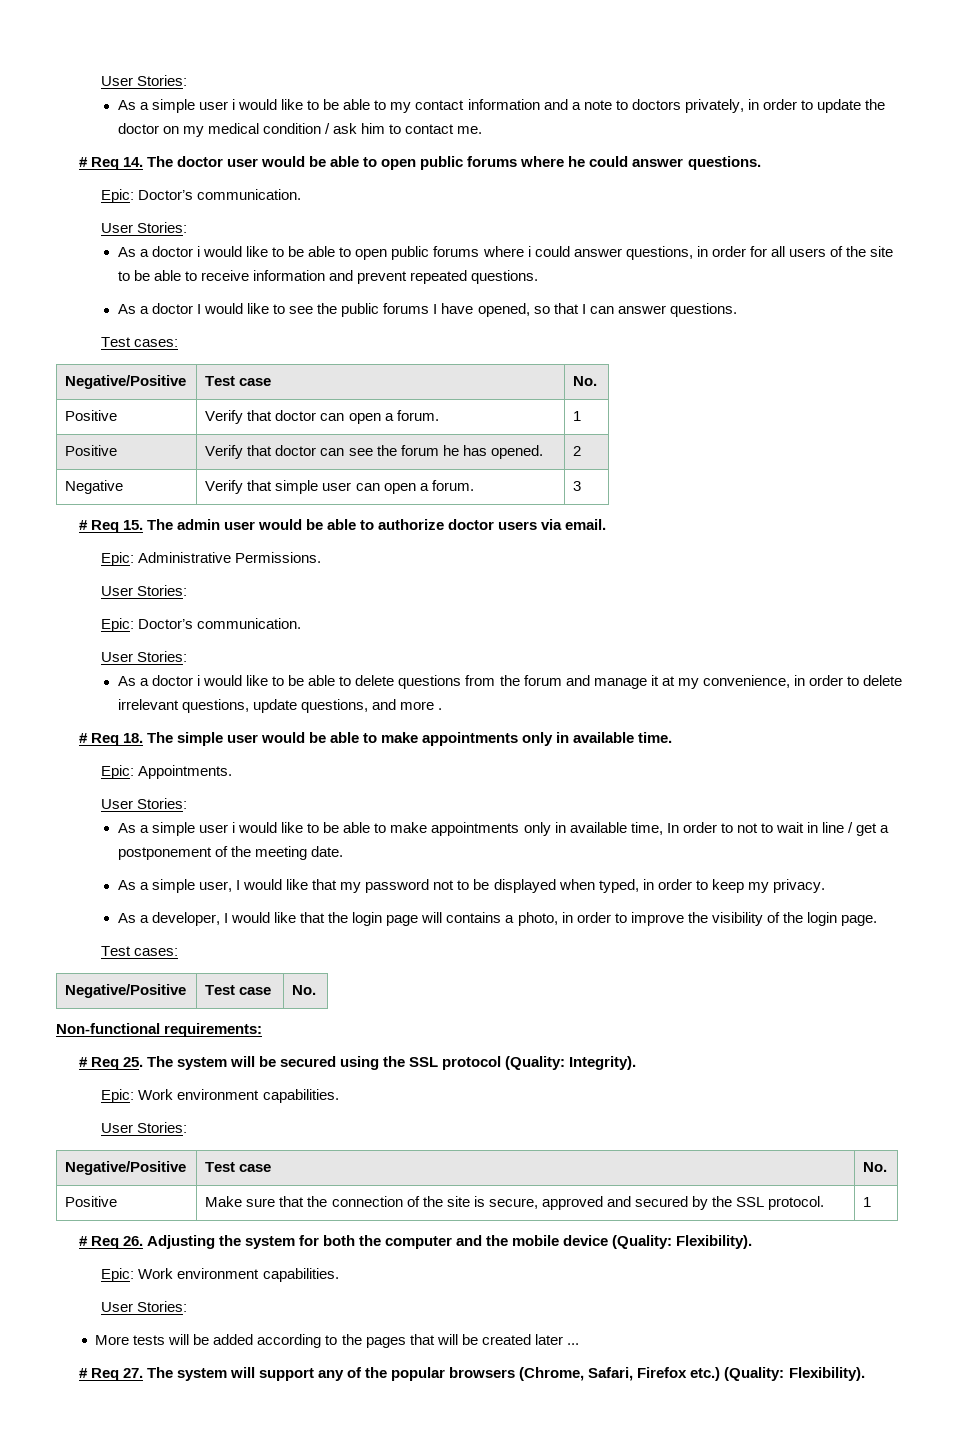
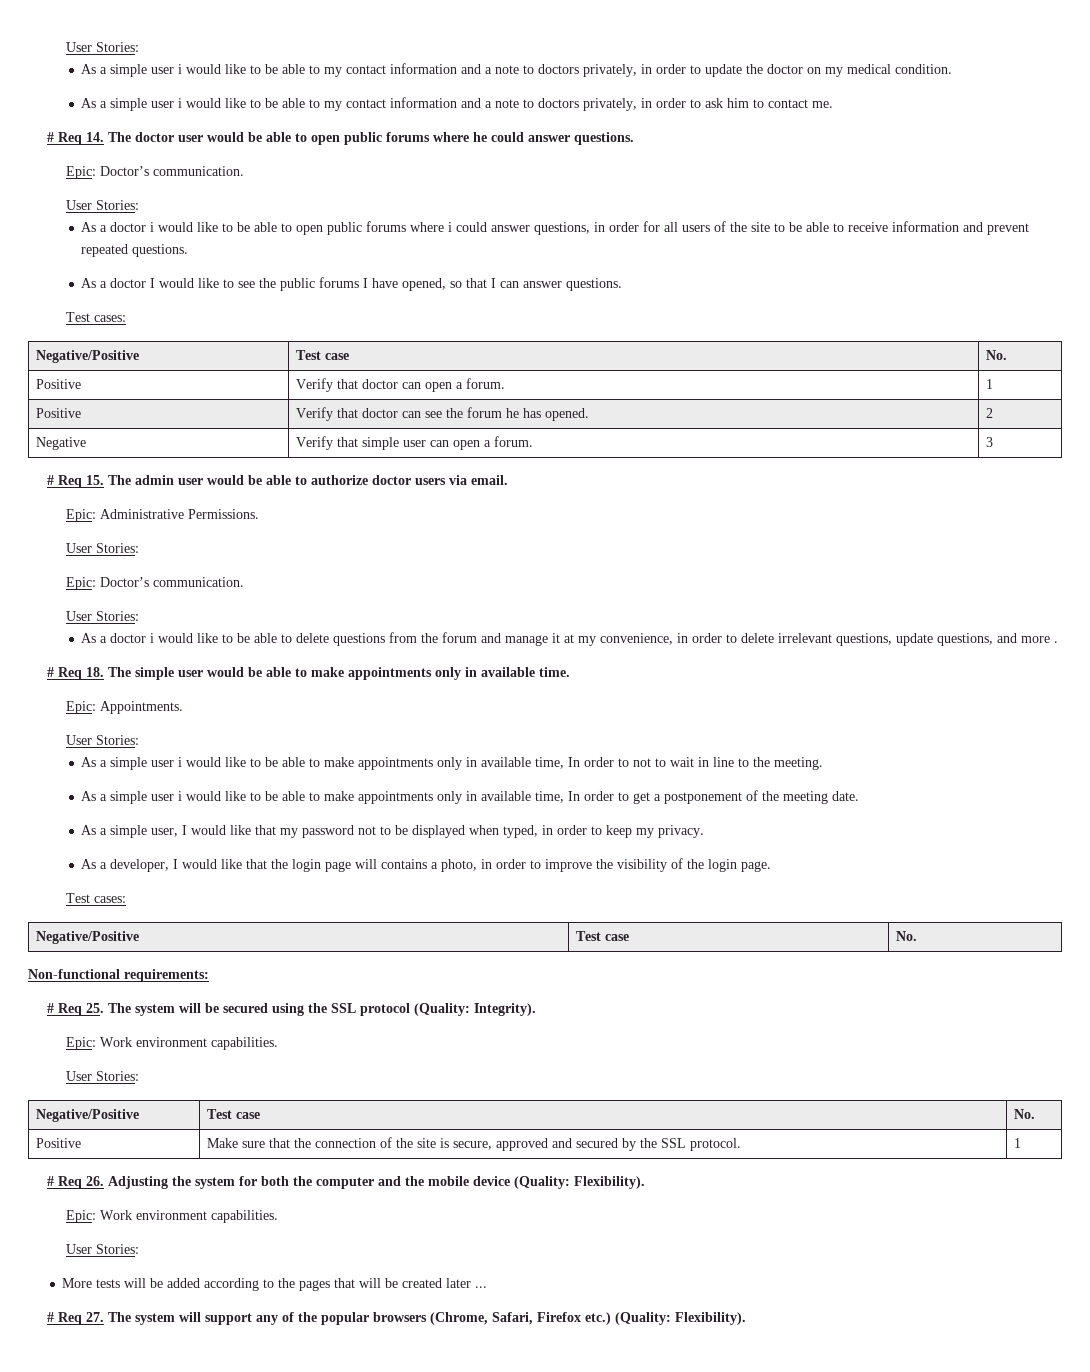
[263,123,331,134] condition / -> [895,64,953,74] [81,97,702,111] condition. // As a simple user i would like to be able to my contact information and a note to doctors privately, in order to
[848,822,854,833] / -> [738,757,824,770] [81,791,630,804] to the meeting. // As a simple user i would like to be able to make appointments only in available time, In order to

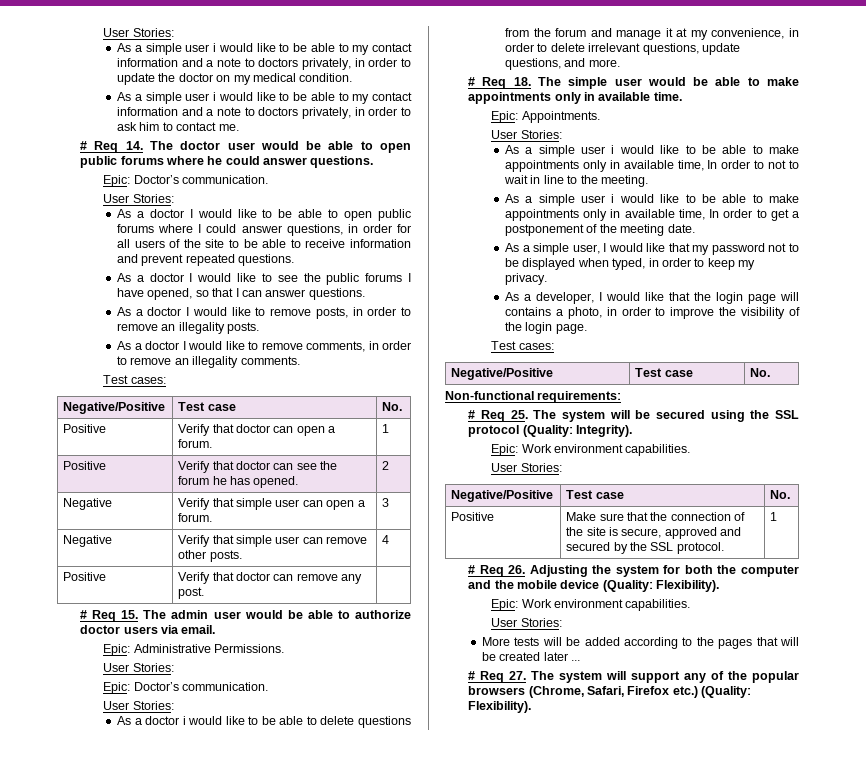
[150,222,155,232] i -> [189,209,193,218] I
[448,222,453,232] i -> [198,224,202,233] I
(623, 284) none -> [117,307,412,319] [117,322,260,334] [117,341,411,352] [117,356,300,368] // As a doctor I would like to remove posts, in order to remove an illegality posts. // As a doctor I would like to remove comments, in order to remove an illegality comments.
(994, 442) none -> [63,535,113,547] [178,535,368,547] [178,550,242,562] [382,535,390,544] [63,572,107,581] [178,572,363,584] [178,587,205,599] // Negative | Verify that simple user can remove other posts. | 4 // Positive | Verify that doctor can remove any post. |
[1021,636,1059,643] more . -> [588,59,620,67] more.

